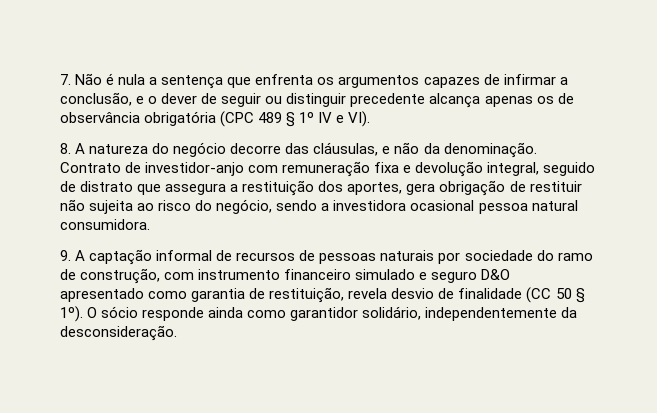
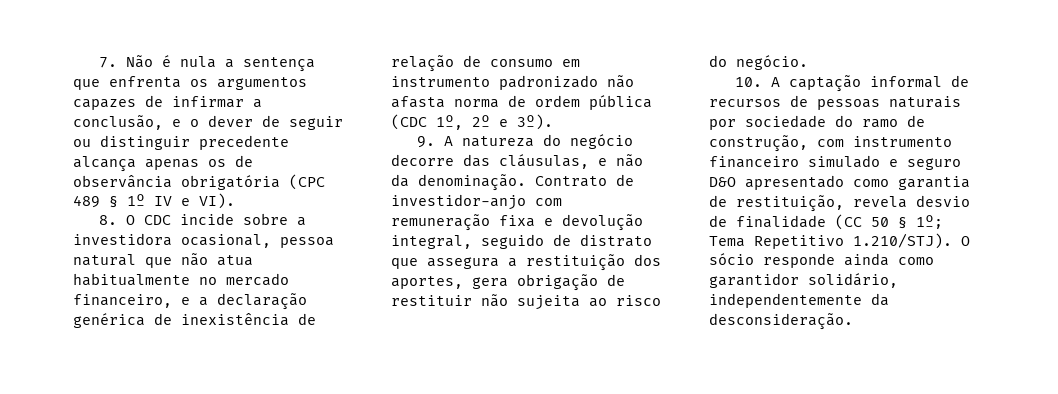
(71, 148) none -> [126,213,307,226] [73,233,334,248] [73,253,253,268] [73,273,289,286] [73,293,307,310] [73,313,316,328] [391,55,580,72] [391,75,634,90] [391,95,652,110] [391,114,553,130] [417,136,436,148] O CDC incide sobre a investidora ocasional, pessoa natural que não atua habitualmente no mercado financeiro, e a declaração genérica de inexistência de relação de consumo em instrumento padronizado não afasta norma de ordem pública (CDC 1º, 2º e 3º). // 9.
[216,199,578,214] [60,219,150,230] [60,250,71,261] negócio, sendo a investidora ocasional pessoa natural consumidora. // 9. -> [736,55,808,70] [735,77,763,87] negócio. // 10.
[60,306,83,322] 1º). -> [916,215,943,229] [709,233,952,249] 1º; Tema Repetitivo 1.210/STJ).

